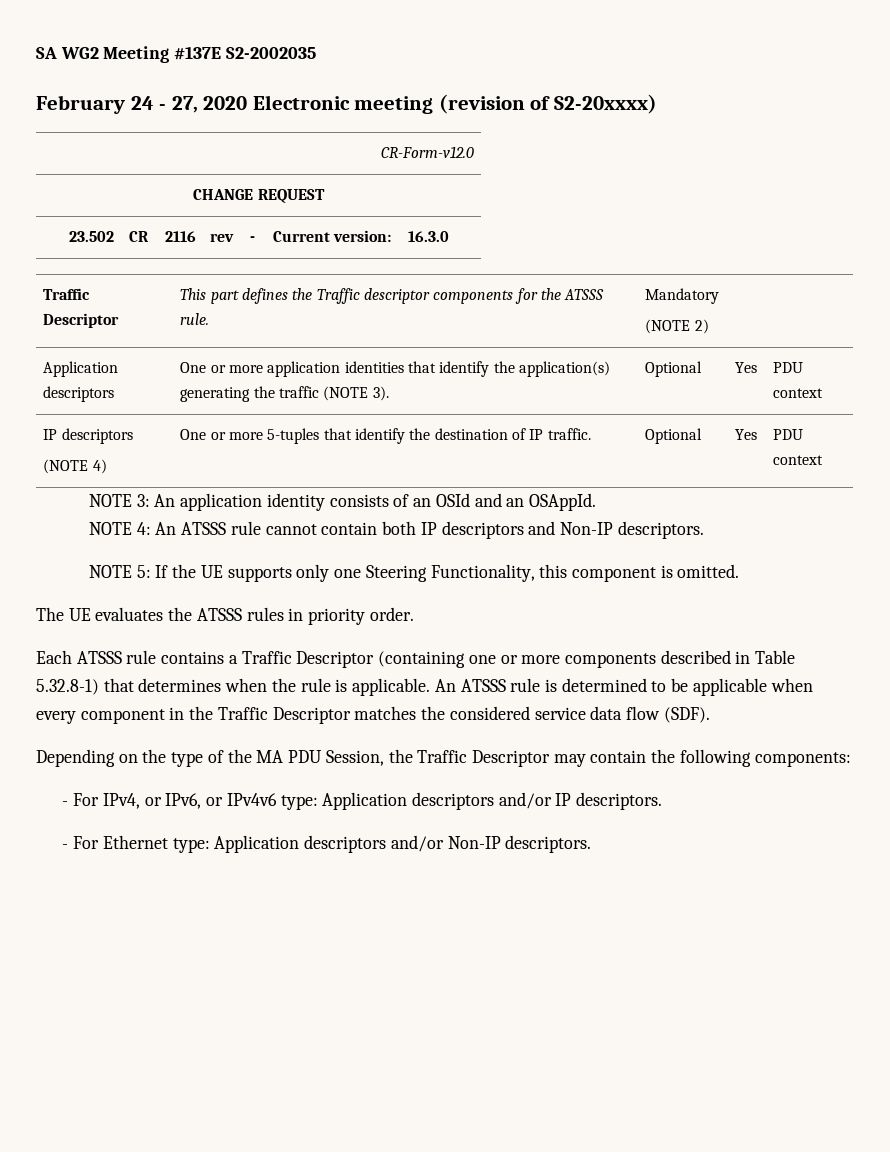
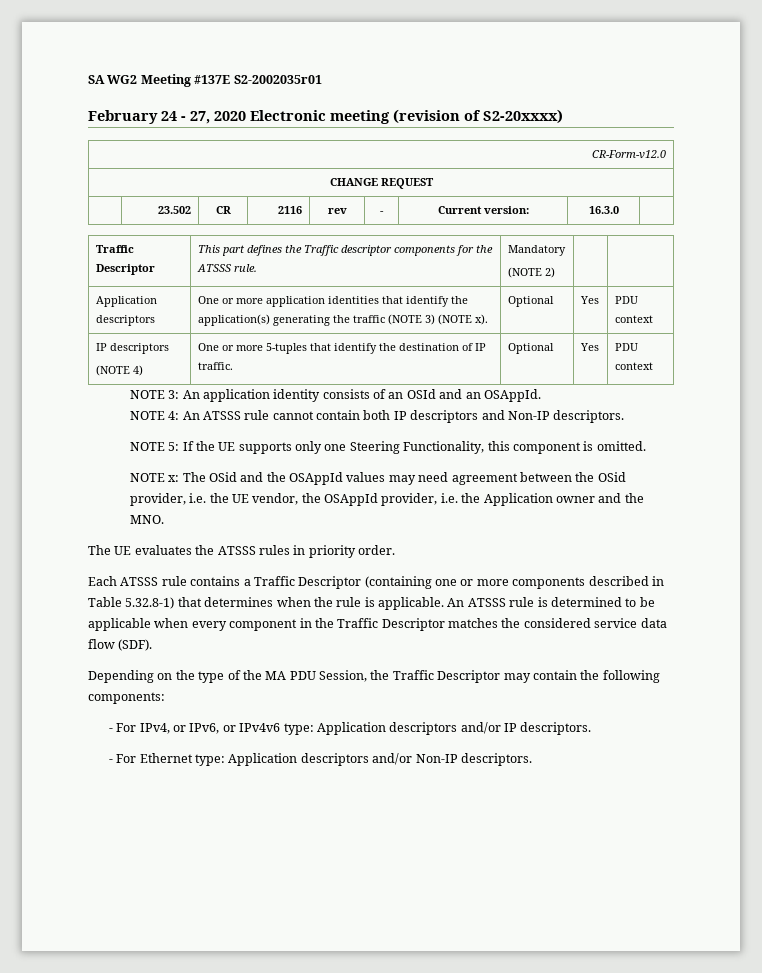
[225,47,316,59] S2-2002035 -> [233,75,322,84] S2-2002035r01
[372,386,389,401] 3). -> [424,314,488,325] 3) (NOTE x).
(740, 571) none -> [129,472,626,485] [129,493,644,506] [129,515,164,524] // NOTE x: The OSid and the OSAppId values may need agreement between the OSid provider, i.e. the UE vendor, the OSAppId provider, i.e. the Application owner and the MNO.

